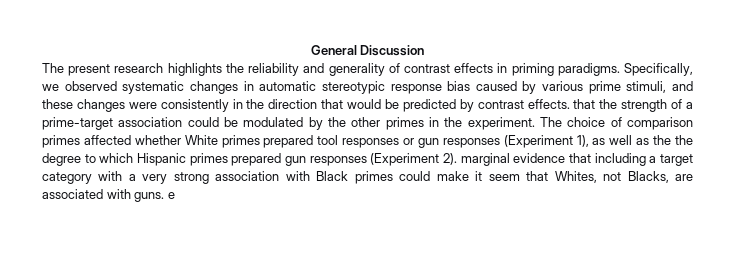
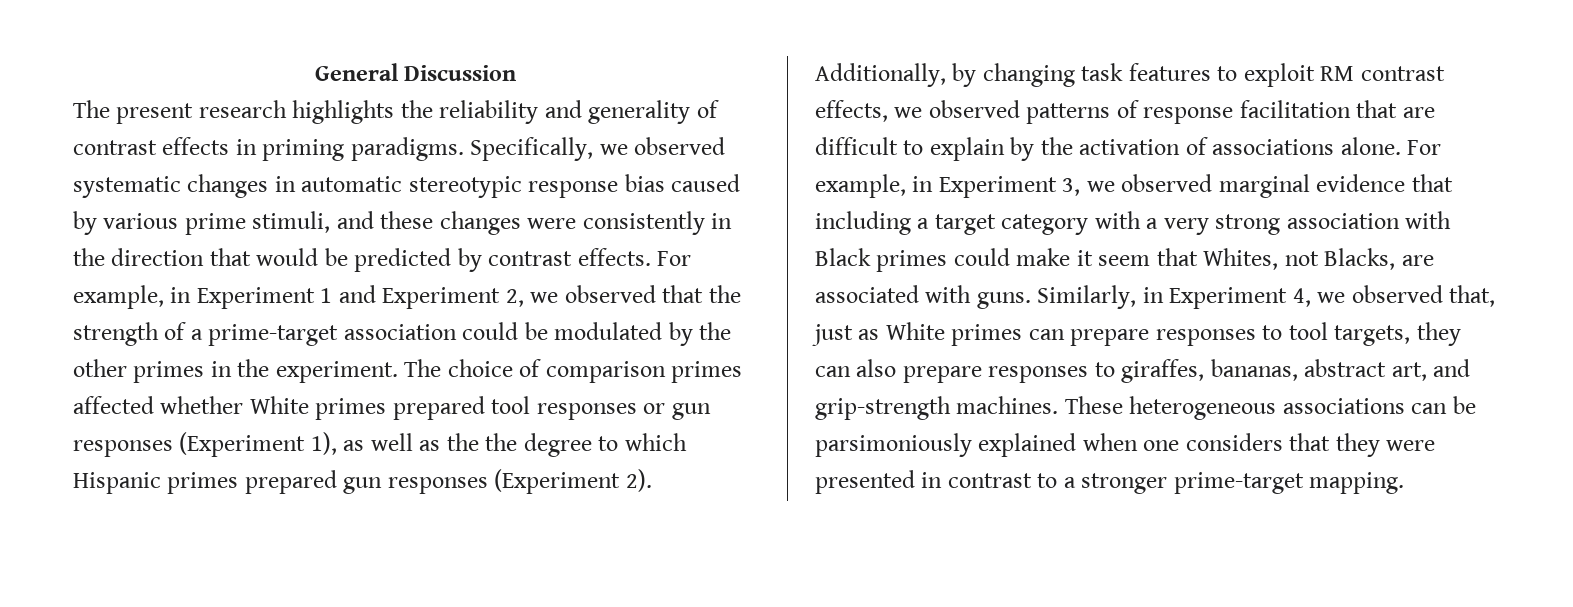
(570, 104) none -> [657,251,692,266] [73,285,656,309] For example, in Experiment 1 and Experiment 2, we observed
(458, 159) none -> [815,63,1445,87] [815,100,1435,124] [815,137,1442,161] [815,174,1213,198] Additionally, by changing task features to exploit RM contrast effects, we observed patterns of response facilitation that are difficult to explain by the activation of associations alone. For example, in Experiment 3, we observed
[167,192,175,199] e -> [1037,285,1496,309] [812,322,1461,346] [815,359,1471,383] [815,396,1476,420] [815,433,1436,457] [815,470,1405,494] Similarly, in Experiment 4, we observed that, just as White primes can prepare responses to tool targets, they can also prepare responses to giraffes, bananas, abstract art, and grip-strength machines. These heterogeneous associations can be parsimoniously explained when one considers that they were presented in contrast to a stronger prime-target mapping.

